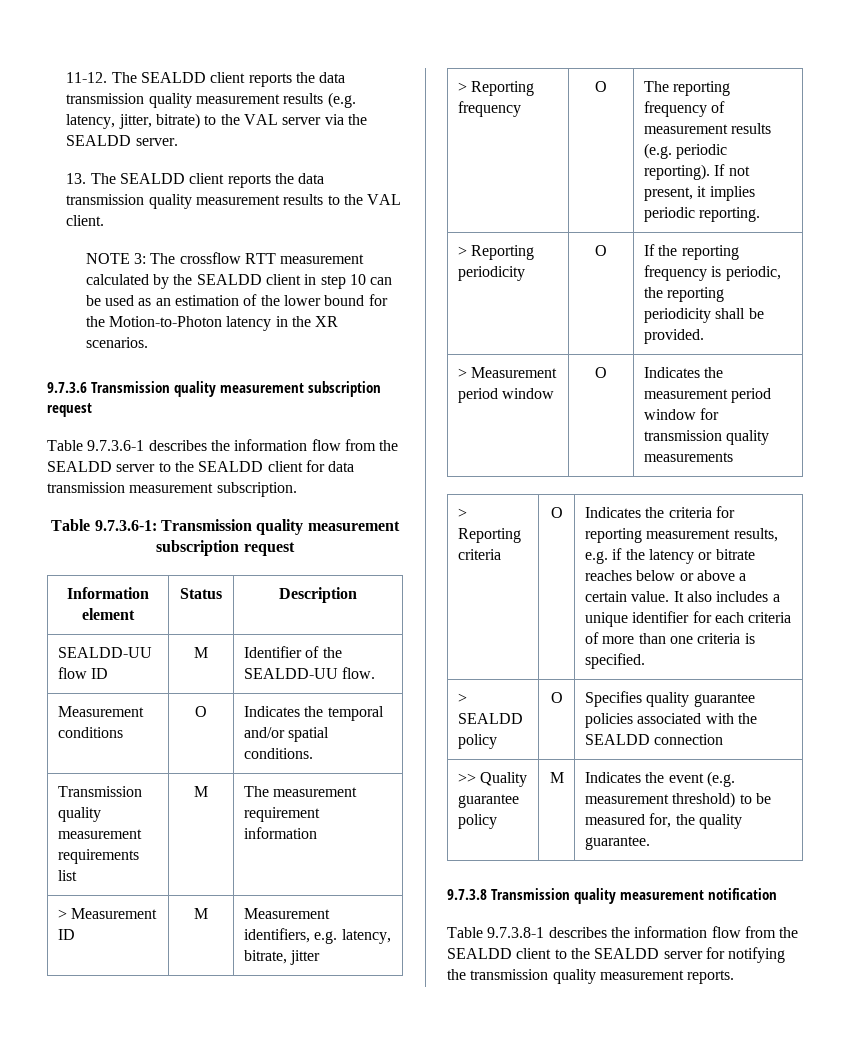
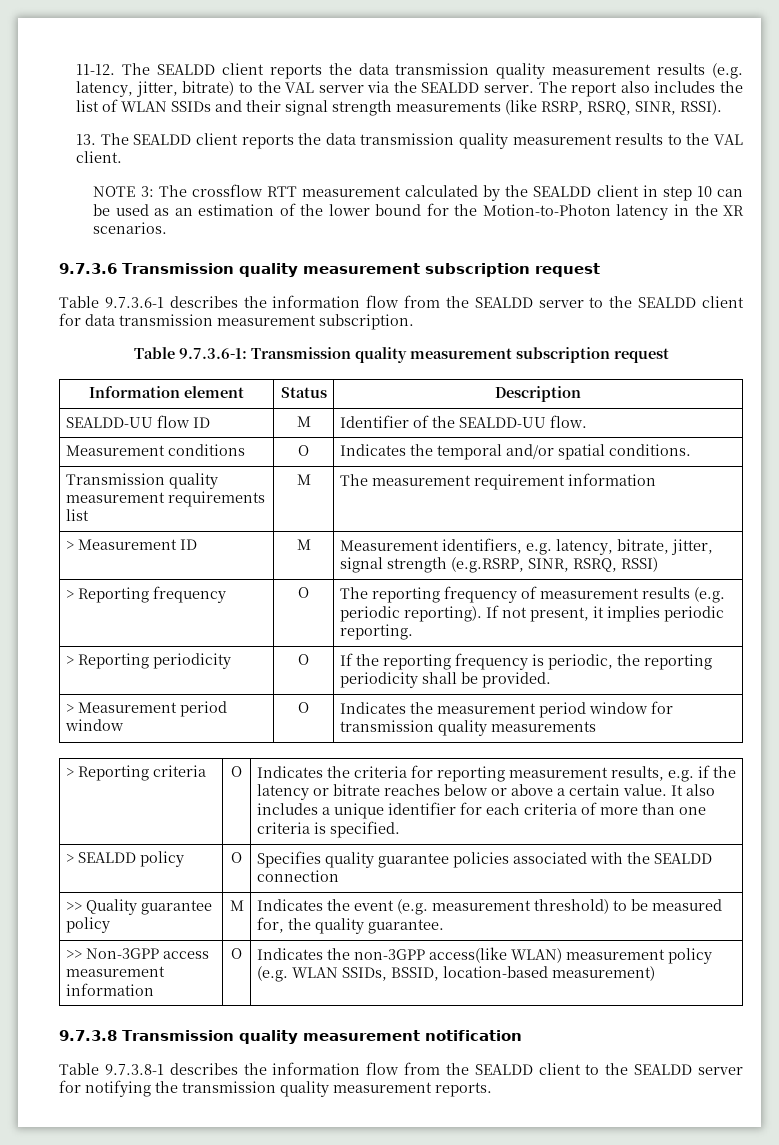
(178, 142) none -> [538,81,744,97] [76,99,723,116] The report also includes the list of WLAN SSIDs and their signal strength measurements (like RSRP, RSRQ, SINR, RSSI).
[290,950,321,965] jitter -> [670,539,713,555] [339,557,658,573] jitter, signal strength (e.g.RSRP, SINR, RSRQ, RSSI)
(650, 843) none -> [65,948,209,959] [65,966,165,977] [65,983,154,996] [231,948,242,959] [256,947,712,964] [256,966,655,982] // >> Non-3GPP access measurement information | O | Indicates the non-3GPP access(like WLAN) measurement policy (e.g. WLAN SSIDs, BSSID, location-based measurement)

